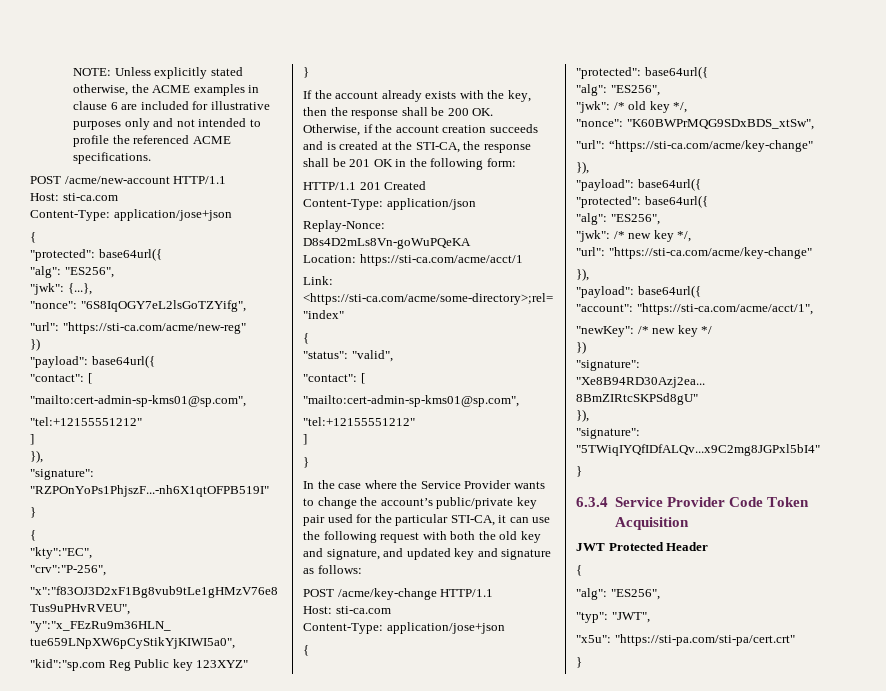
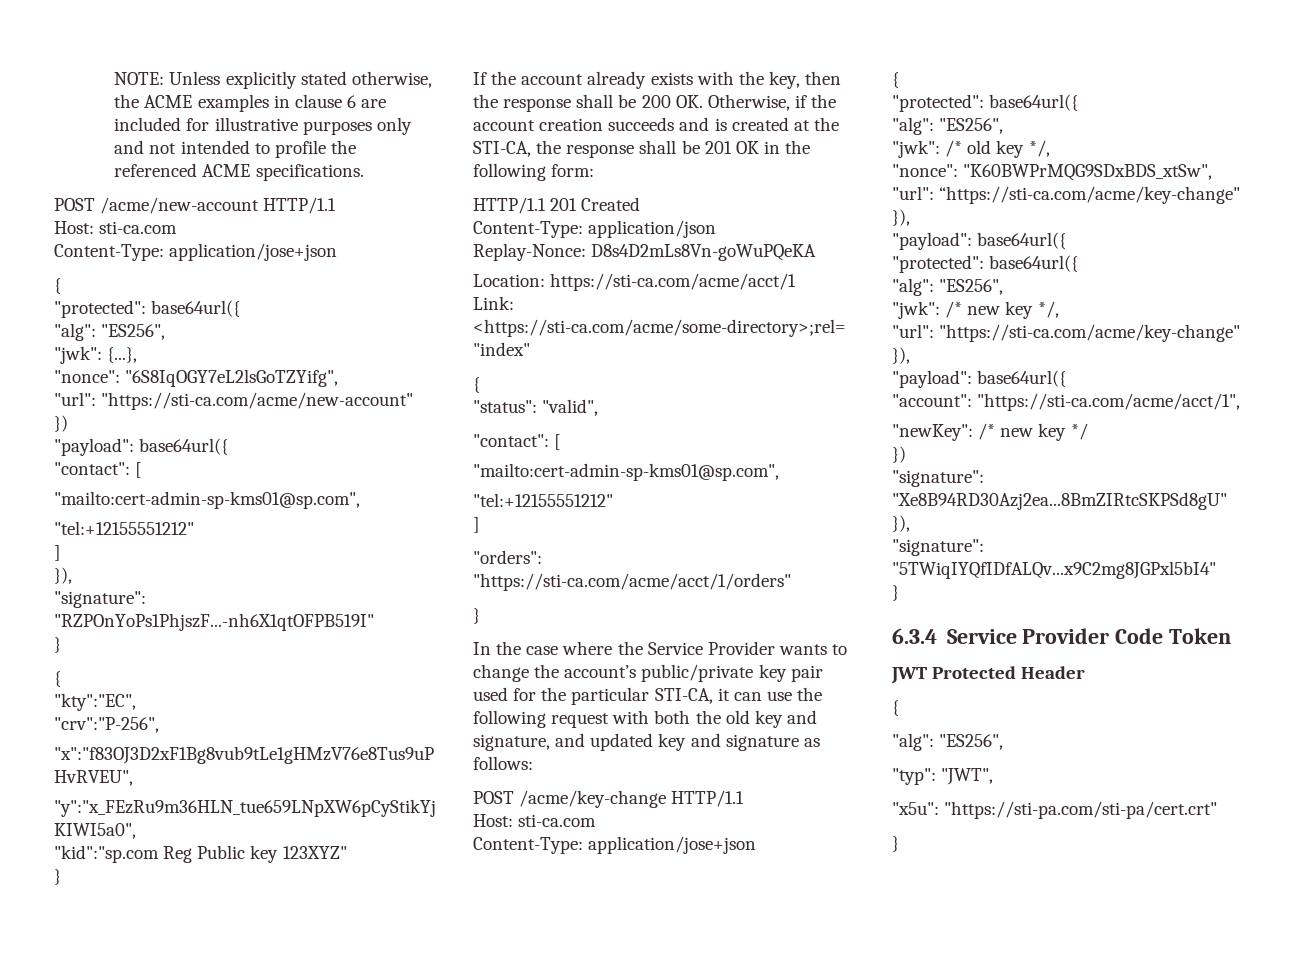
[62,322,246,334] "https://sti-ca.com/acme/new-reg" -> [101,392,414,410] "https://sti-ca.com/acme/new-account"
(307, 439) none -> [473,550,542,564] [473,573,791,591] // "orders": "https://sti-ca.com/acme/acct/1/orders"
[614,517,689,530] Acquisition -> (1232, 636) none

